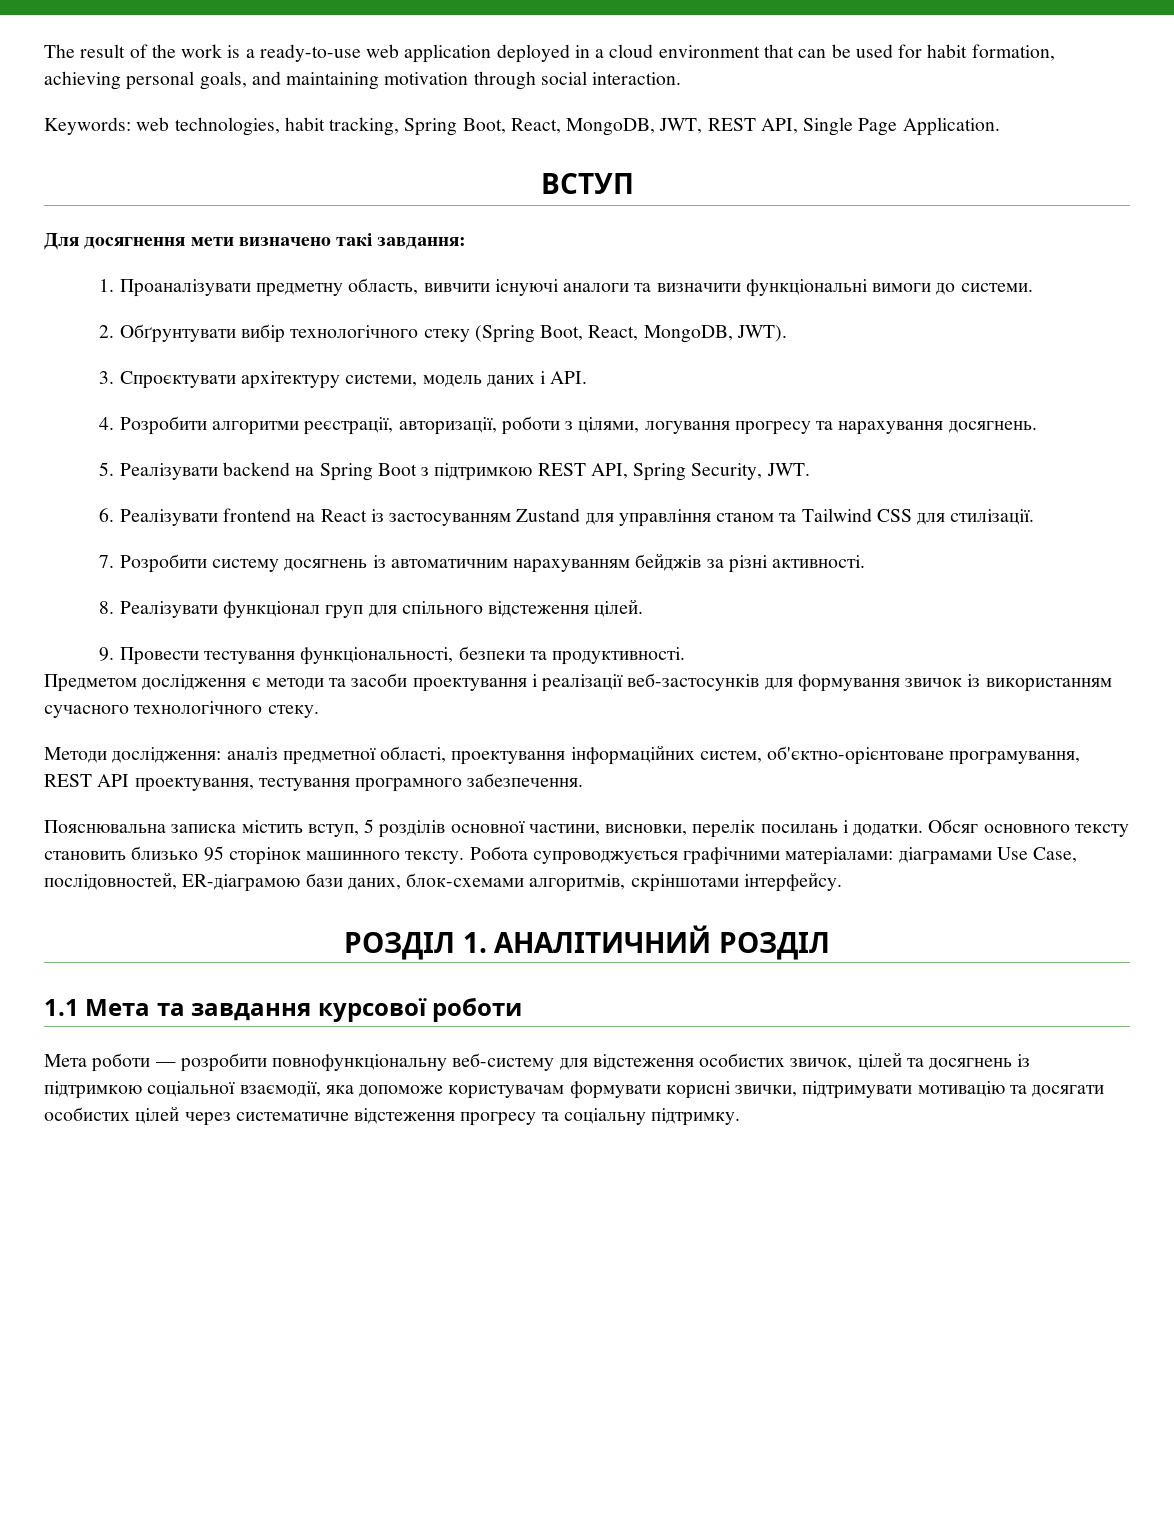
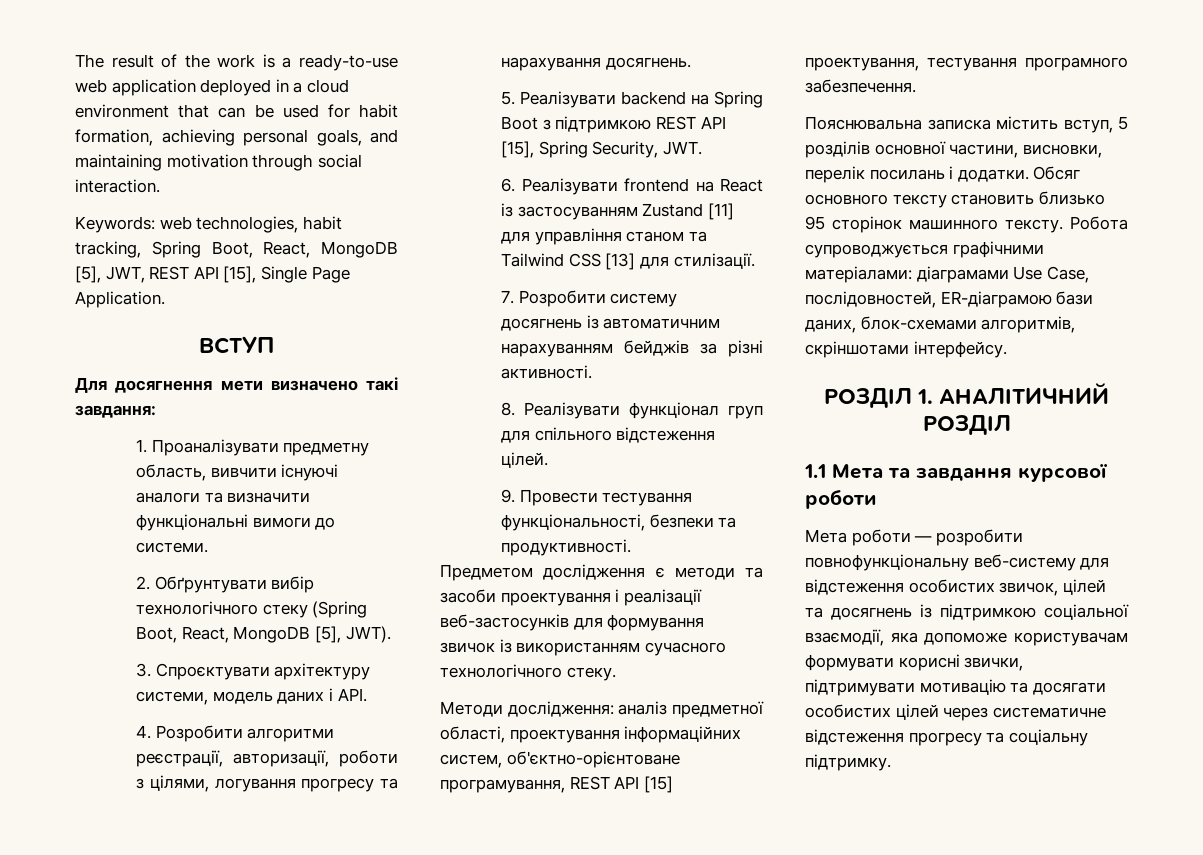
[566,118,798,136] MongoDB, JWT, REST API, -> [321,241,398,258] [75,266,257,283] MongoDB [5], JWT, REST API [15],
[643,325,733,343] MongoDB, -> [233,626,342,643] MongoDB [5],
[590,463,628,479] API, -> [700,116,726,129] [501,141,535,158] API [15],
(581, 515) none -> [708,203,735,220] [11]
(912, 515) none -> [605,253,636,270] [13]
(130, 780) none -> [643,776,673,793] [15]

